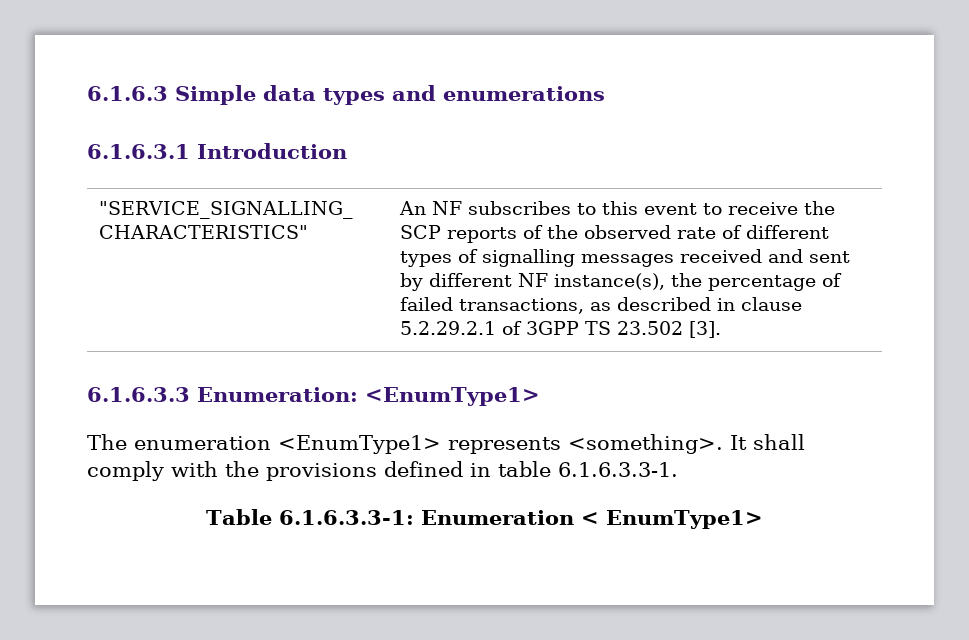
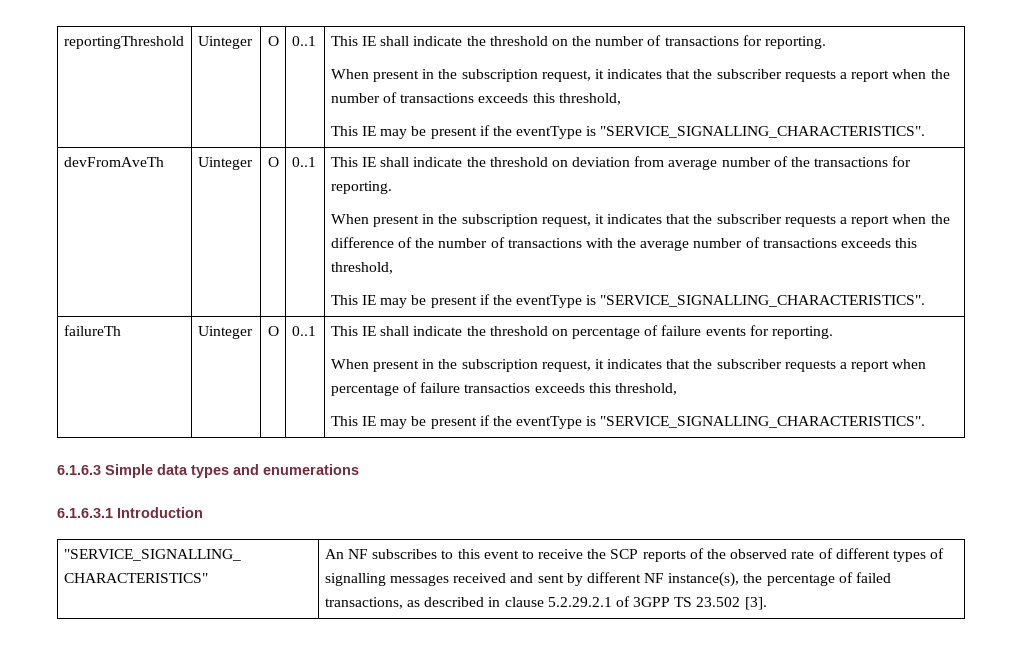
(87, 93) none -> [63,36,184,49] [197,36,253,49] [267,36,279,46] [291,36,316,46] [330,35,827,49] [330,69,950,82] [330,92,621,105] [330,125,926,139] [63,157,164,167] [197,157,253,170] [267,157,279,167] [291,157,316,167] [330,156,912,170] [330,181,392,194] [330,214,950,227] [330,237,918,251] [330,262,393,274] [330,294,926,308] [63,325,121,336] [197,326,253,339] [267,326,279,336] [291,326,316,336] [330,325,834,339] [330,359,927,372] [330,382,677,396] [330,415,926,429] reportingThreshold | Uinteger | O | 0..1 | This IE shall indicate the threshold on the number of transactions for reporting. // When present in the subscription request, it indicates that the subscriber requests a report when the number of transactions exceeds this threshold, // This IE may be present if the eventType is "SERVICE_SIGNALLING_CHARACTERISTICS". // devFromAveTh | Uinteger | O | 0..1 | This IE shall indicate the threshold on deviation from average number of the transactions for reporting. // When present in the subscription request, it indicates that the subscriber requests a report when the difference of the number of transactions with the average number of transactions exceeds this threshold, // This IE may be present if the eventType is "SERVICE_SIGNALLING_CHARACTERISTICS". // failureTh | Uinteger | O | 0..1 | This IE shall indicate the threshold on percentage of failure events for reporting. // When present in the subscription request, it indicates that the subscriber requests a report when percentage of failure transactios exceeds this threshold, // This IE may be present if the eventType is "SERVICE_SIGNALLING_CHARACTERISTICS". //
[87,387,540,406] [87,434,805,454] [87,461,678,481] [206,509,763,529] // 6.1.6.3.3 Enumeration: <EnumType1> // The enumeration <EnumType1> represents <something>. It shall comply with the provisions defined in table 6.1.6.3.3-1. // Table 6.1.6.3.3-1: Enumeration < EnumType1> -> (767, 603) none

